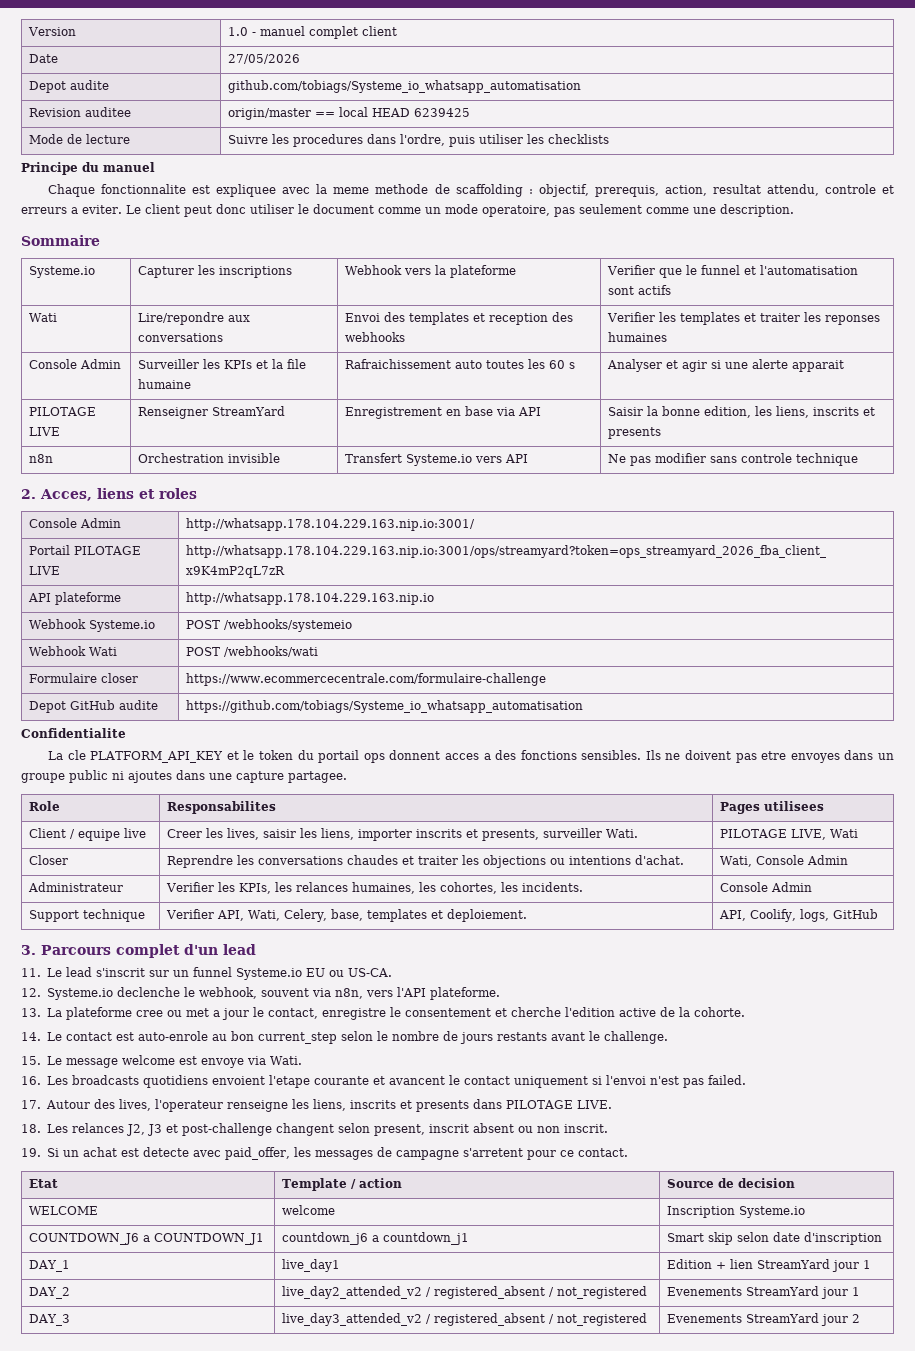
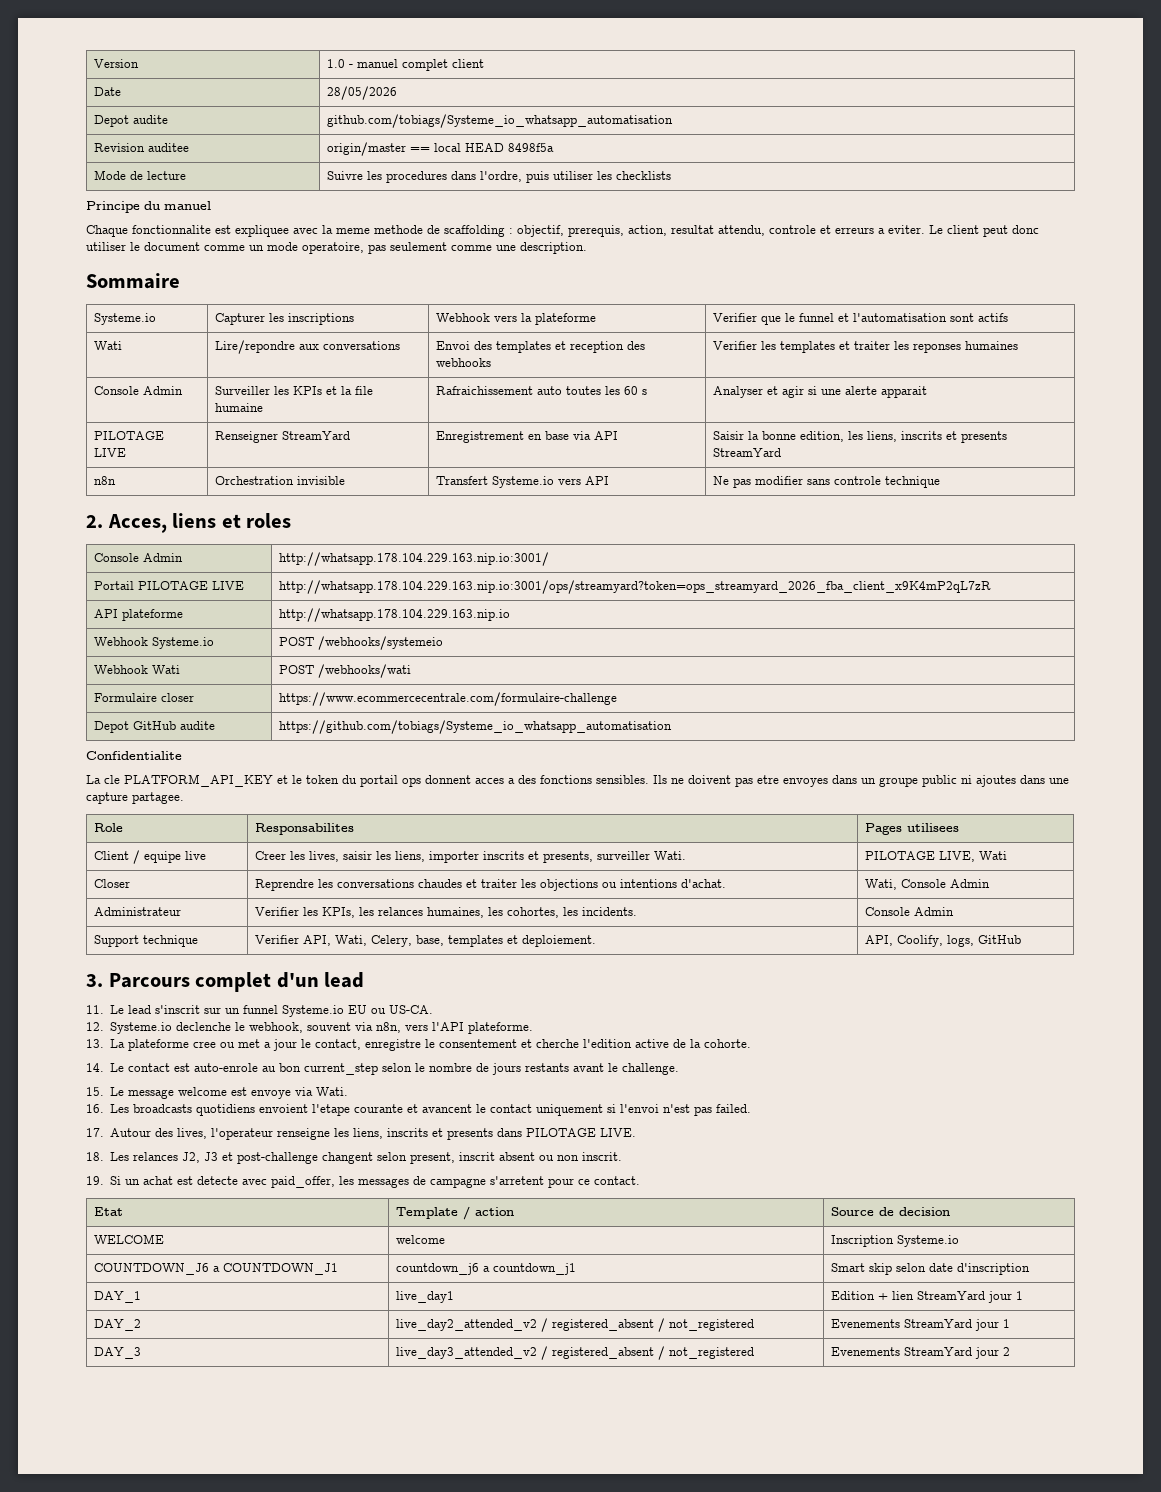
[227,54,300,64] 27/05/2026 -> [327,86,398,100] 28/05/2026
[413,108,470,117] 6239425 -> [508,143,555,152] 8498f5a
(661, 433) none -> [713,448,782,457] StreamYard

